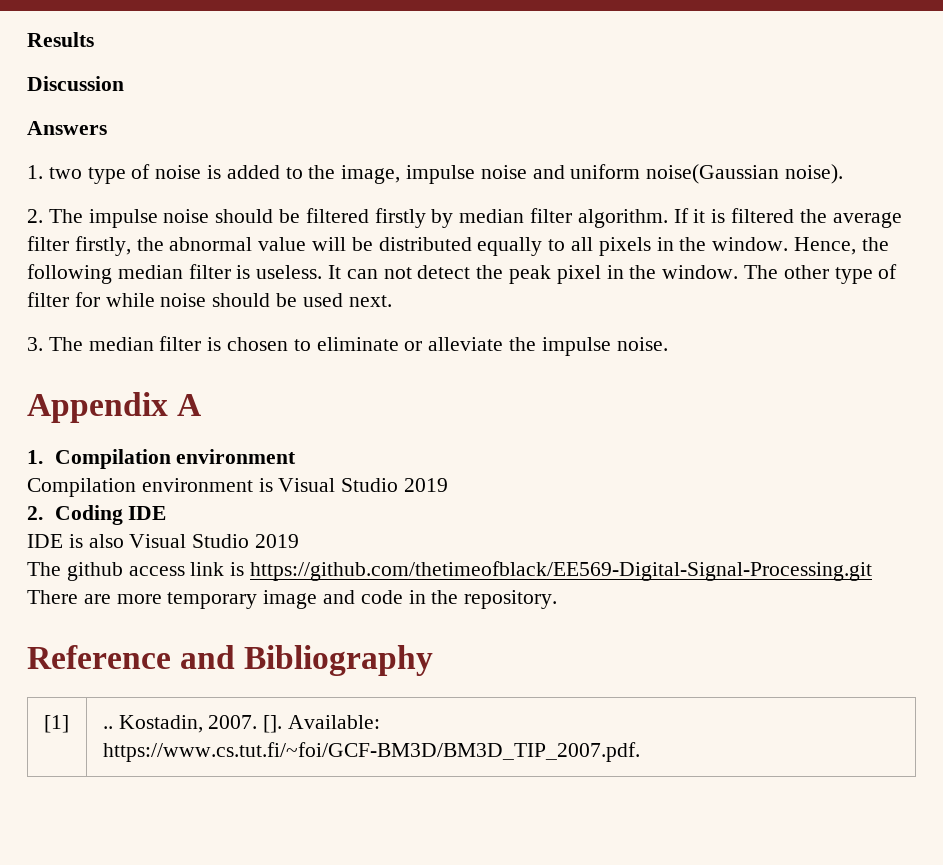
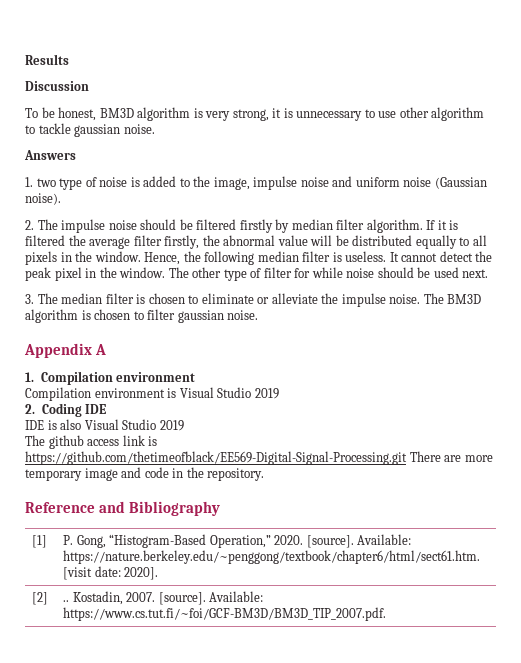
(124, 83) none -> [25,107,485,121] [25,123,155,137] // To be honest, BM3D algorithm is very strong, it is unnecessary to use other algorithm to tackle gaussian noise.
[646,164,780,184] noise(Gaussian -> [403,177,487,189] noise (Gaussian
[346,267,412,279] can not -> [401,253,438,262] cannot
(668, 344) none -> [423,293,482,304] [25,309,259,323] The BM3D algorithm is chosen to filter gaussian noise.
(69, 724) none -> [63,534,412,548] [63,550,481,564] [63,566,159,580] [32,592,49,605] | P. Gong, “Histogram-Based Operation,” 2020. [source]. Available: https://nature.berkeley.edu/~penggong/textbook/chapter6/html/sect61.htm. [visit date: 2020]. // [2]
[263,715,283,733] []. -> [158,592,206,605] [source].

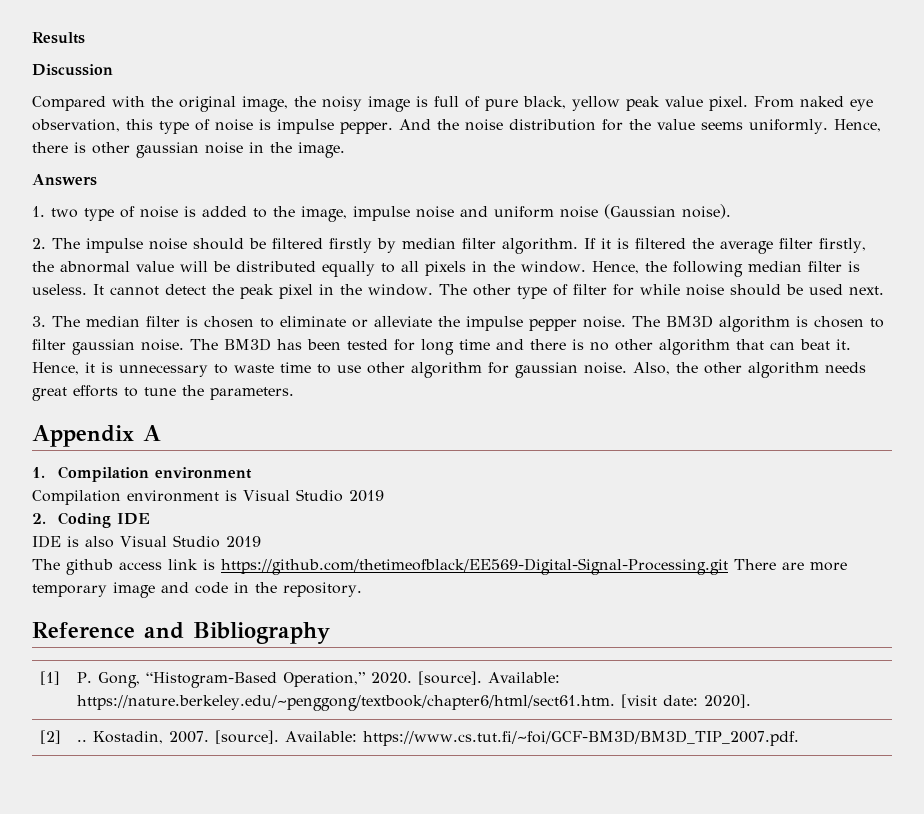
[25,107,485,121] [25,123,155,137] To be honest, BM3D algorithm is very strong, it is unnecessary to use other algorithm to tackle gaussian noise. -> [32,96,873,112] [32,119,881,134] [32,142,345,158] Compared with the original image, the noisy image is full of pure black, yellow peak value pixel. From naked eye observation, this type of noise is impulse pepper. And the noise distribution for the value seems uniformly. Hence, there is other gaussian noise in the image.
(386, 300) none -> [529,319,577,331] pepper
(259, 315) none -> [190,338,851,355] [32,362,866,378] [32,385,294,401] The BM3D has been tested for long time and there is no other algorithm that can beat it. Hence, it is unnecessary to waste time to use other algorithm for gaussian noise. Also, the other algorithm needs great efforts to tune the parameters.

